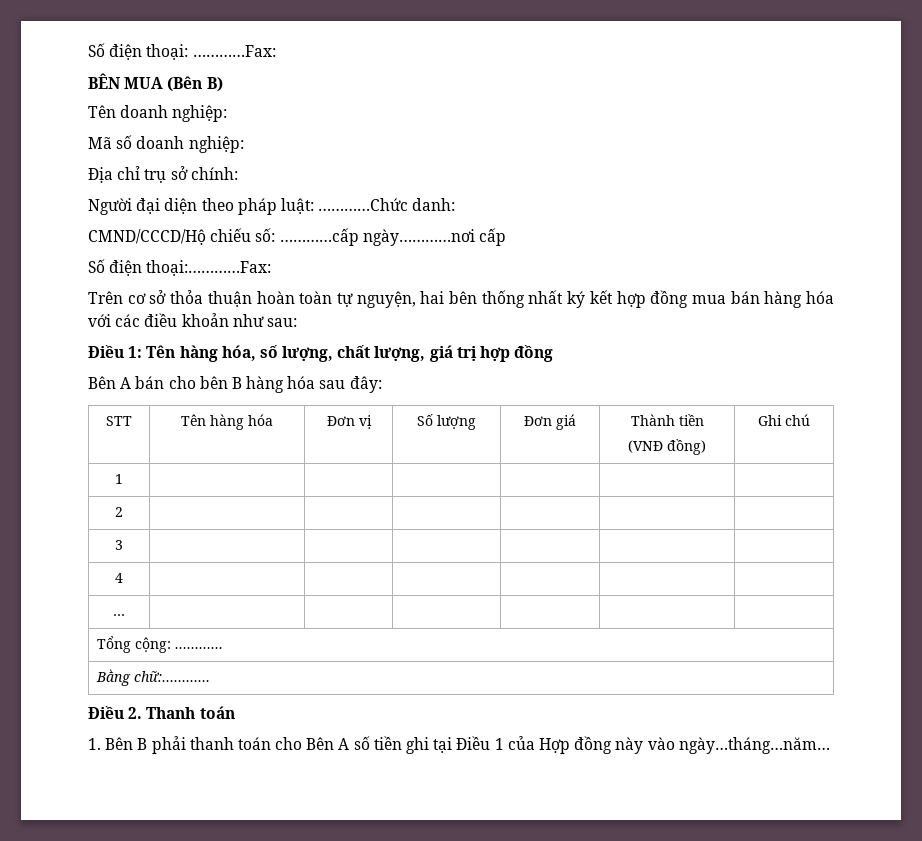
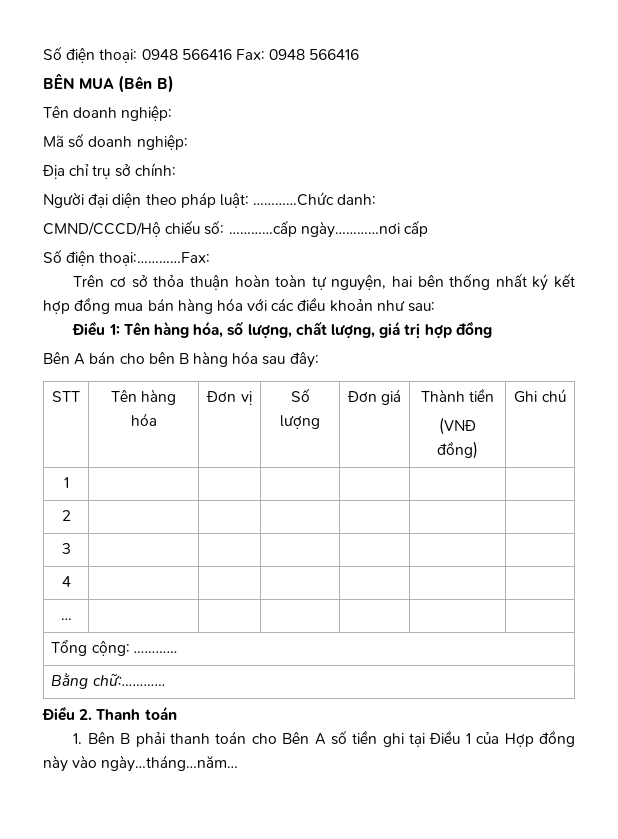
[192,45,276,57] …………Fax: -> [141,49,360,60] 0948 566416 Fax: 0948 566416

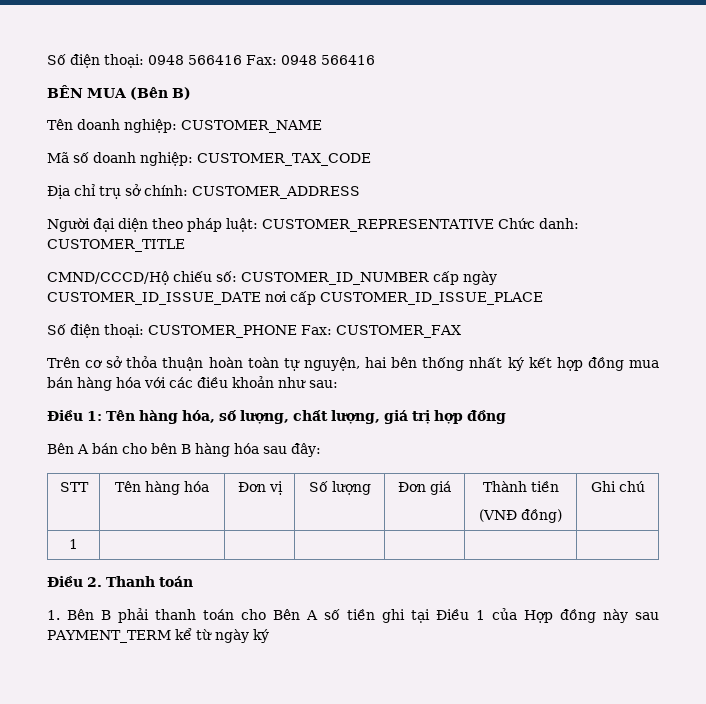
(173, 113) none -> [181,120,322,133] CUSTOMER_NAME
(188, 142) none -> [197,153,371,166] CUSTOMER_TAX_CODE
(176, 169) none -> [192,186,360,199] CUSTOMER_ADDRESS
[253,192,335,206] …………Chức -> [262,218,535,232] CUSTOMER_REPRESENTATIVE Chức
(377, 199) none -> [47,239,185,252] CUSTOMER_TITLE
[228,220,428,238] [43,249,211,266] …………cấp ngày…………nơi cấp // Số điện thoại:…………Fax: -> [241,271,497,285] [47,291,543,305] [47,324,461,338] CUSTOMER_ID_NUMBER cấp ngày CUSTOMER_ID_ISSUE_DATE nơi cấp CUSTOMER_ID_ISSUE_PLACE // Số điện thoại: CUSTOMER_PHONE Fax: CUSTOMER_FAX
[61,510,71,521] [61,543,71,554] [61,576,71,587] [60,618,72,620] [51,640,178,656] [51,672,166,689] // 2 | | | | | | // 3 | | | | | | // 4 | | | | | | // … | | | | | | // Tổng cộng: ………… // Bằng chữ:………… -> (78, 544) none
[72,755,239,772] vào ngày…tháng…năm… -> [635,612,659,620] [47,628,269,643] sau PAYMENT_TERM kể từ ngày ký

